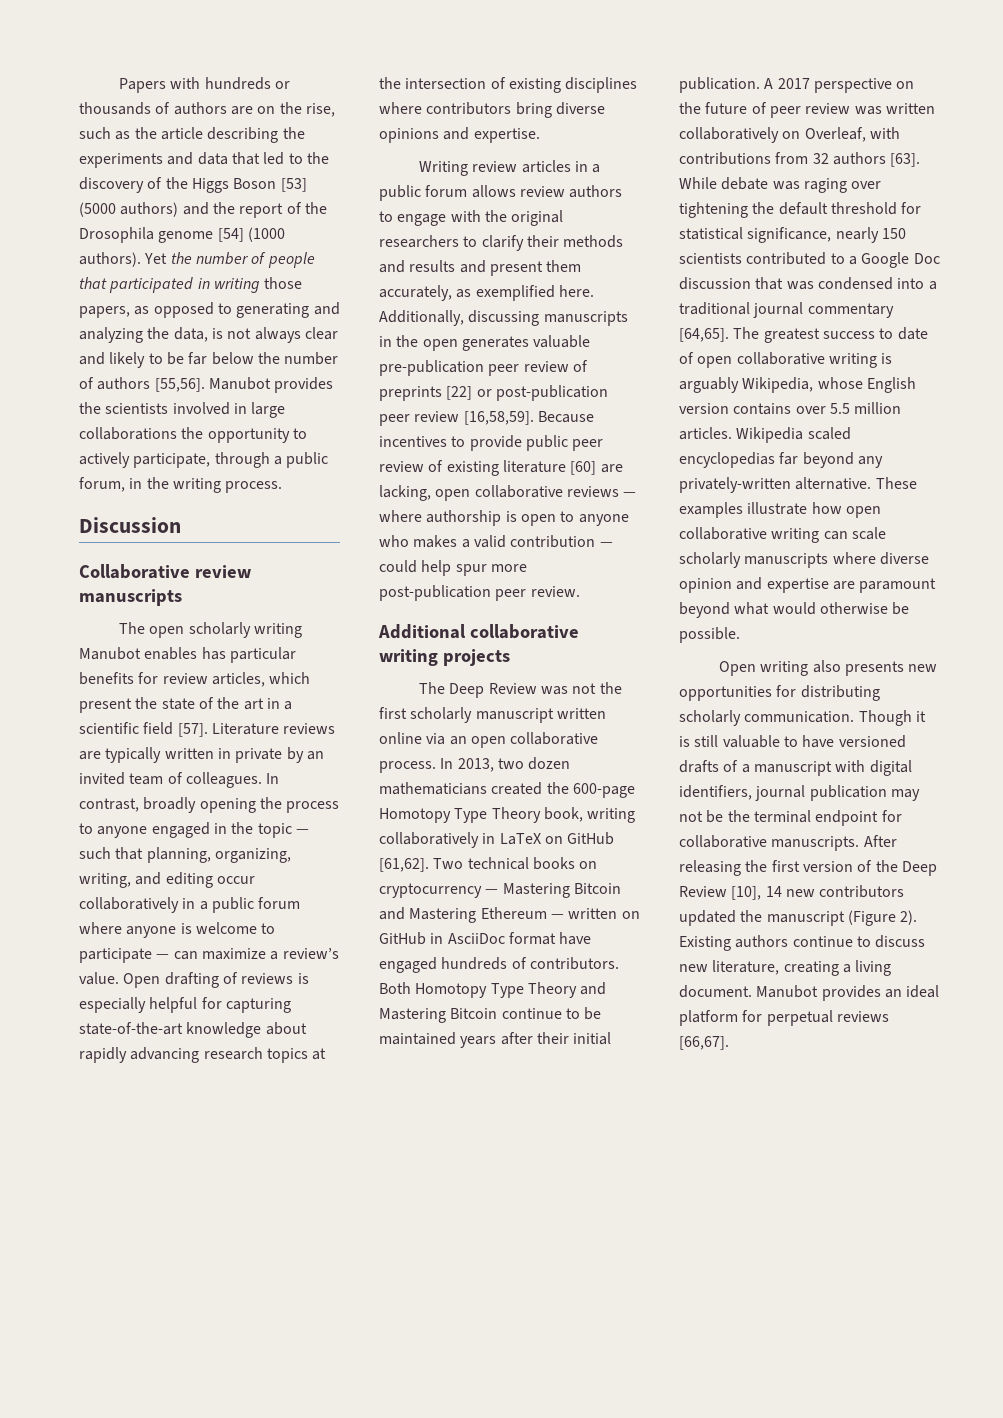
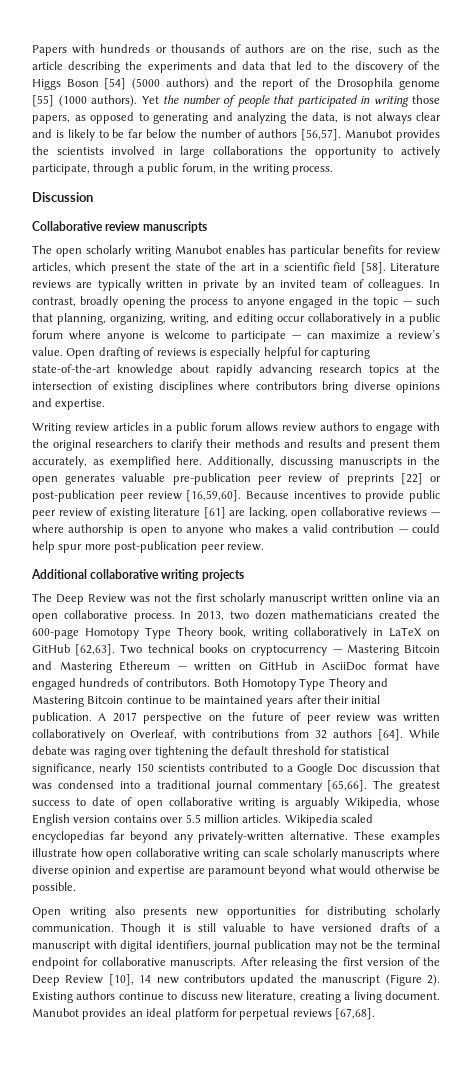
[280,178,307,192] [53] -> [104,78,127,90] [54]
[217,228,244,242] [54] -> [32,95,54,107] [55]
(105, 358) none -> [55,130,64,138] is
[154,378,205,392] [55,56]. -> [301,129,342,141] [56,57].
[177,723,208,737] [57]. -> [360,262,386,274] [58].
[463,411,534,425] [16,58,59]. -> [186,490,242,502] [16,59,60].
[570,461,597,475] [60] -> [203,507,226,519] [61]
[379,858,429,872] [61,62]. -> [75,644,116,656] [62,63].
[890,153,921,167] [63]. -> [378,729,403,741] [64].
[679,328,729,342] [64,65]. -> [327,780,368,792] [65,66].
[679,1036,729,1050] [66,67]. -> [335,1008,375,1020] [67,68].

